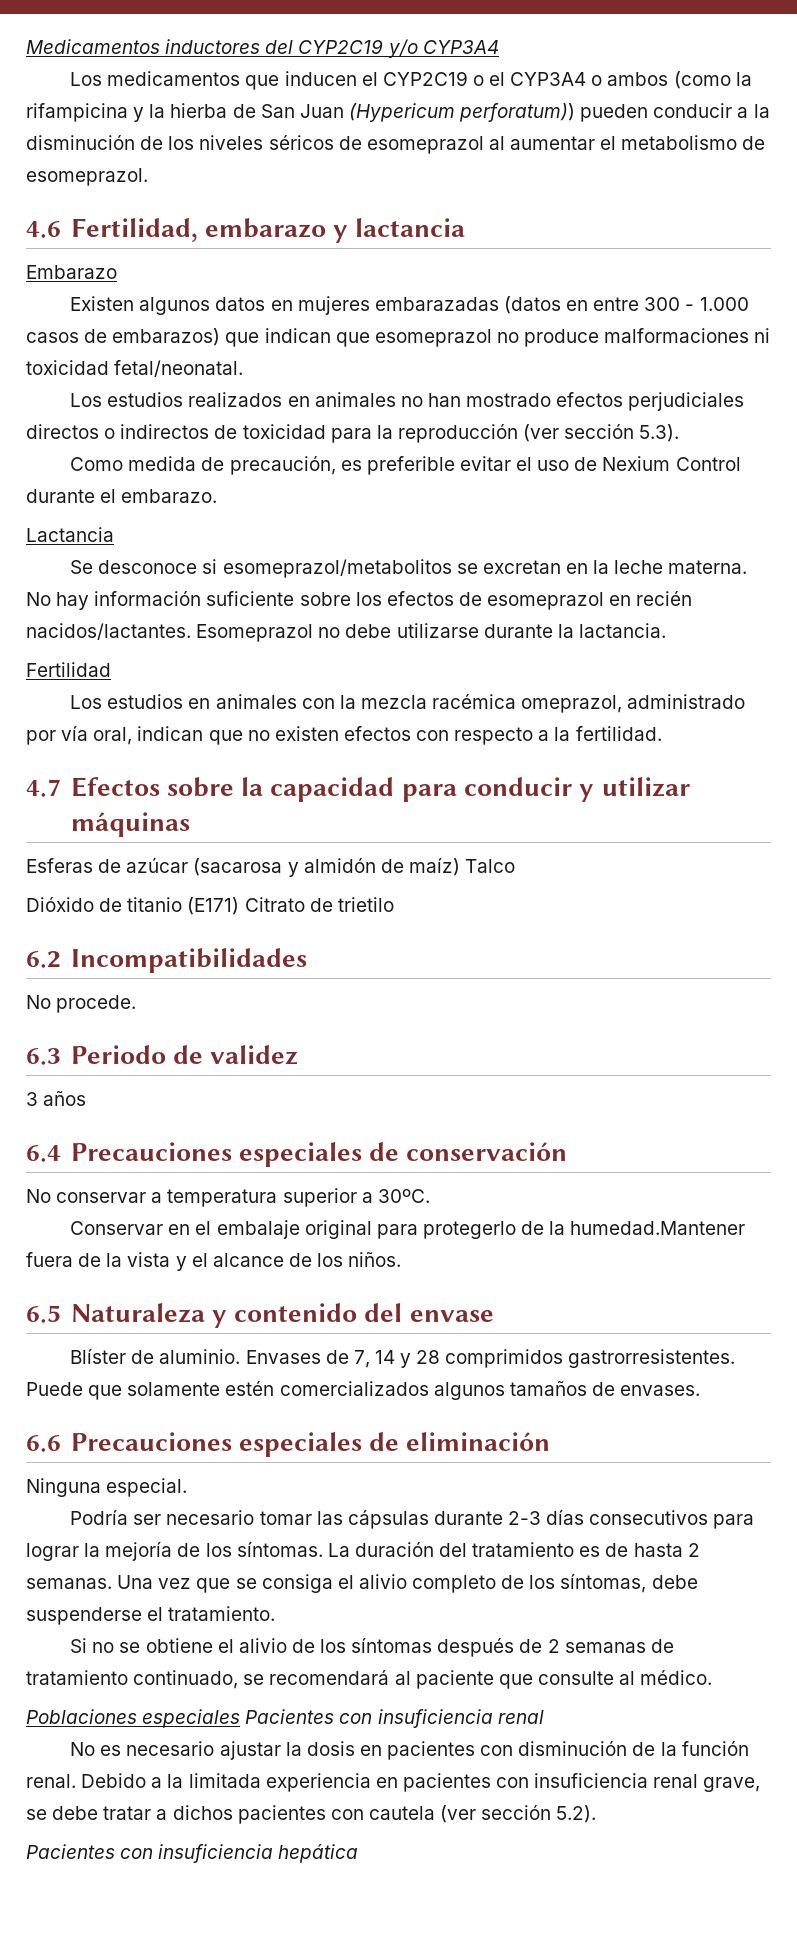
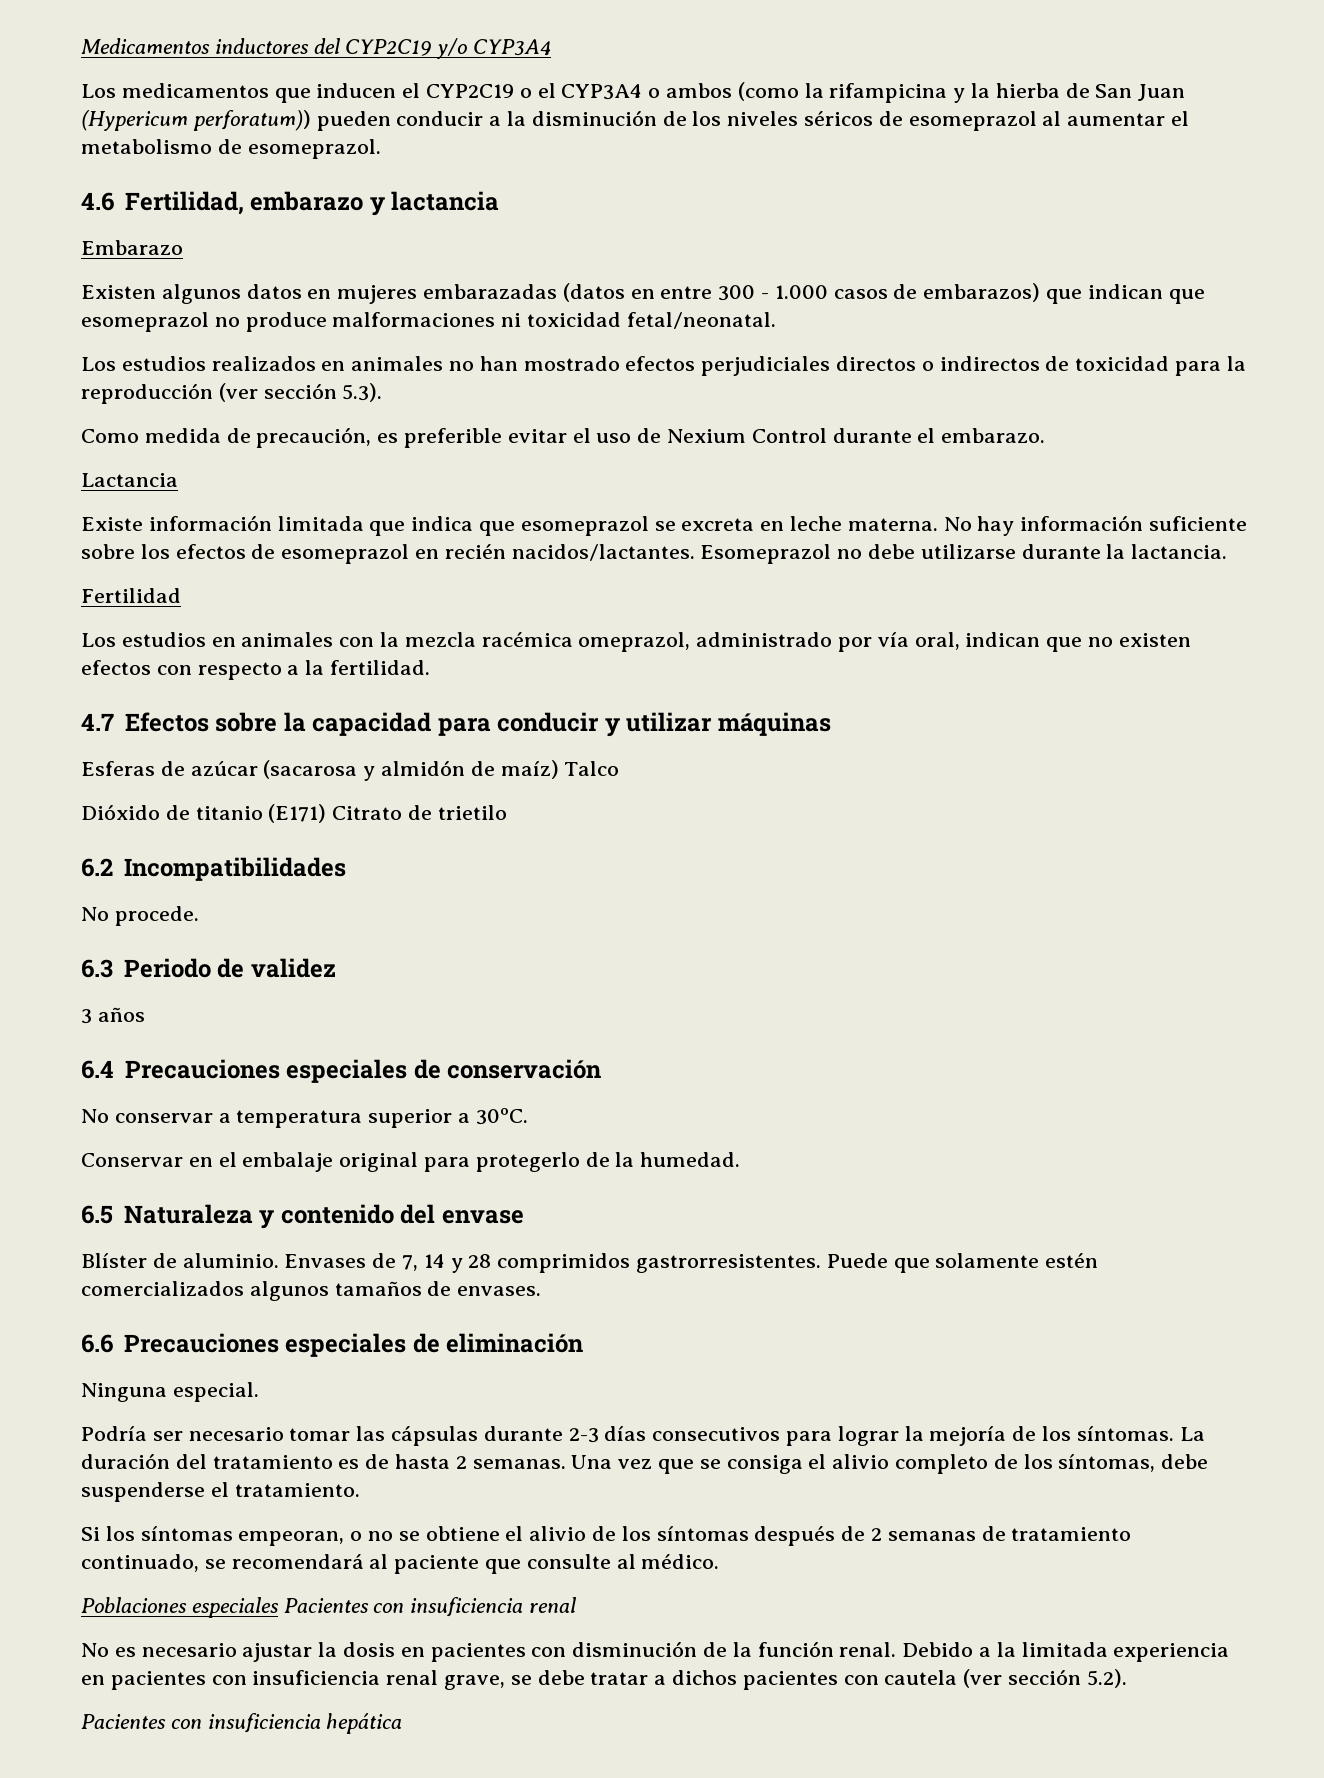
[70,559,610,578] Se desconoce si esomeprazol/metabolitos se excretan en la -> [81,515,785,536] Existe información limitada que indica que esomeprazol se excreta en
[570,1221,746,1235] [26,1252,402,1271] humedad.Mantener fuera de la vista y el alcance de los niños. -> [640,1152,741,1167] humedad.
(88, 1645) none -> [105,1526,363,1546] los síntomas empeoran, o

